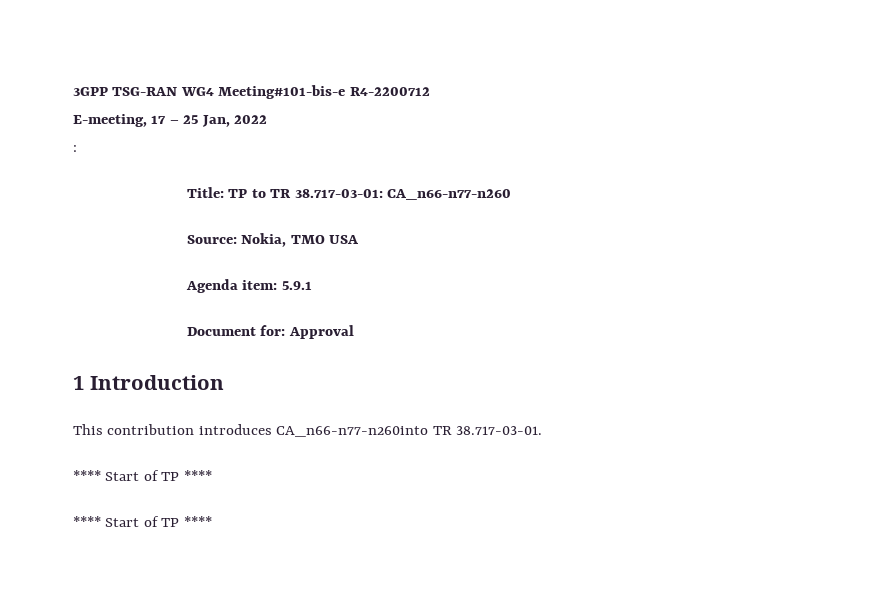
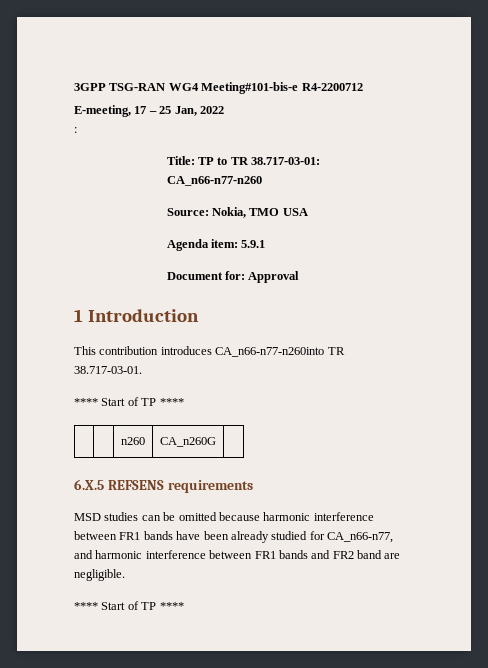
(212, 475) none -> [121,437,145,445] [160,437,216,447] [74,479,253,493] [74,512,374,521] [74,531,393,543] [74,550,401,559] [74,569,125,581] // | | n260 | CA_n260G | // 6.X.5 REFSENS requirements // MSD studies can be omitted because harmonic interference between FR1 bands have been already studied for CA_n66-n77, and harmonic interference between FR1 bands and FR2 band are negligible.

